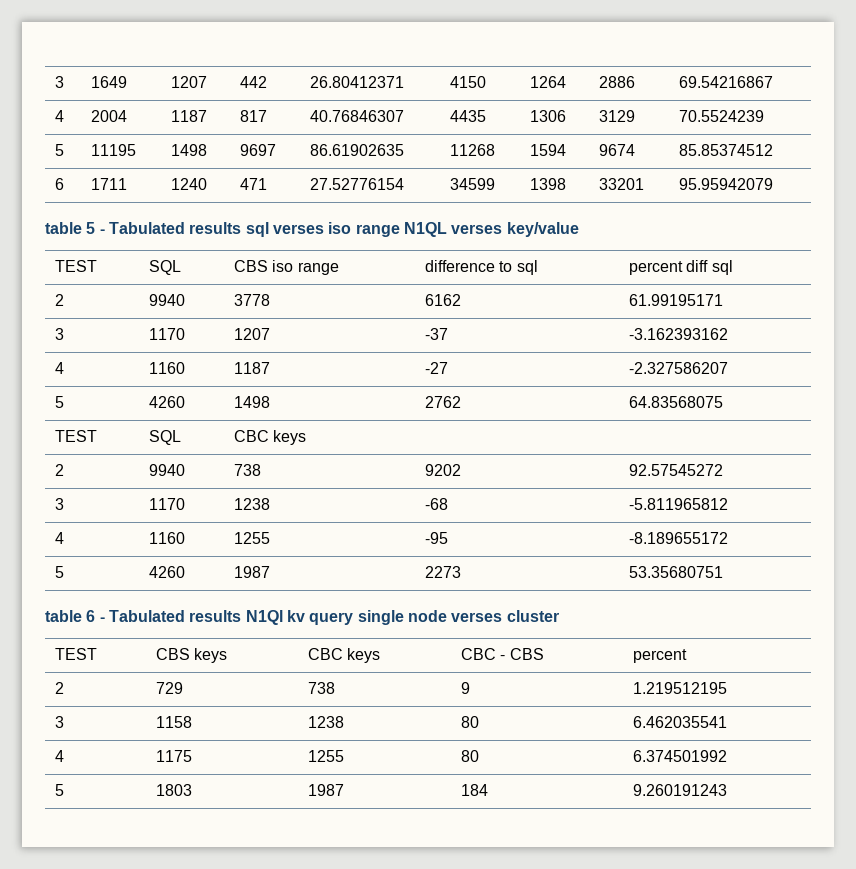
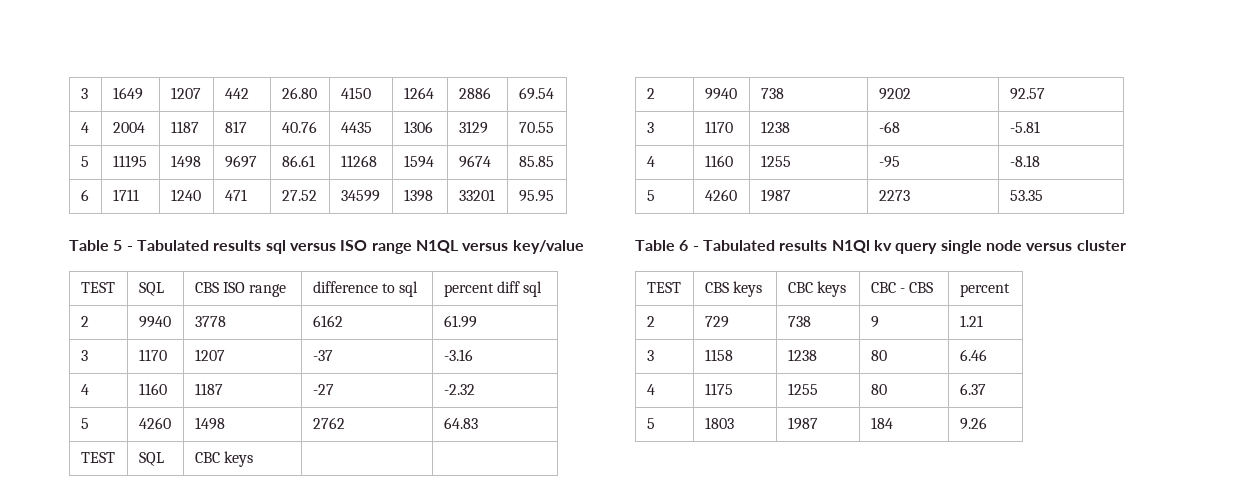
[309,76,404,88] 26.80412371 -> [281,87,317,99] 26.80
[678,76,773,88] 69.54216867 -> [518,87,554,100] 69.54
[309,110,404,122] 40.76846307 -> [281,121,317,133] 40.76
[678,110,764,122] 70.5524239 -> [518,122,554,133] 70.55
[309,144,404,156] 86.61902635 -> [281,155,315,167] 86.61
[678,144,773,156] 85.85374512 -> [518,156,554,167] 85.85
[309,178,404,190] 27.52776154 -> [281,190,317,201] 27.52
[678,178,773,190] [45,222,82,234] 95.95942079 // table -> [518,190,554,202] [69,240,109,251] 95.95 // Table
[272,222,352,234] verses iso -> [289,240,368,251] versus ISO
[451,224,503,234] verses -> [462,243,509,251] versus
[272,260,294,272] iso -> [222,282,245,293] ISO
[628,294,723,306] 61.99195171 -> [443,315,477,328] 61.99
[628,328,728,340] -3.162393162 -> [443,349,473,361] -3.16
[628,362,728,374] -2.327586207 -> [443,384,475,395] -2.32
[628,396,723,408] 64.83568075 -> [443,417,478,429] 64.83
[628,464,723,476] 92.57545272 -> [1009,88,1045,100] 92.57
[628,498,728,510] -5.811965812 -> [1009,121,1040,133] -5.81
[628,532,728,544] -8.189655172 -> [1009,155,1040,167] -8.18
[628,566,723,578] [45,610,82,622] 53.35680751 // table -> [1009,190,1043,201] [635,240,675,251] 53.35 // Table
[451,612,503,622] verses -> [1026,243,1073,251] versus
[632,682,727,694] 1.219512195 -> [959,315,983,327] 1.21
[632,716,727,728] 6.462035541 -> [959,349,987,361] 6.46
[632,750,727,762] 6.374501992 -> [959,383,986,395] 6.37
[632,784,727,796] 9.260191243 -> [959,417,987,430] 9.26

